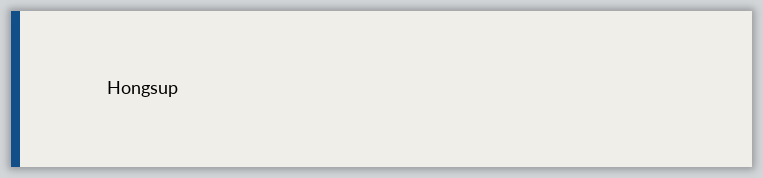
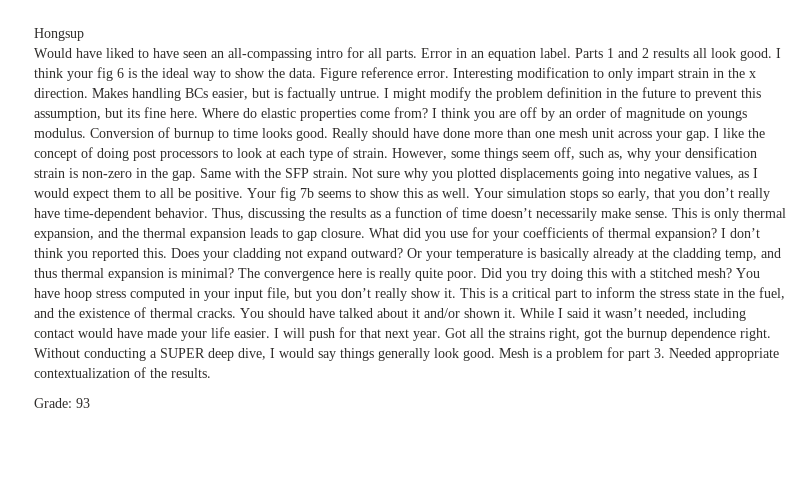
(178, 89) none -> [34,47,781,61] [34,67,756,81] [34,87,761,101] [34,107,747,121] [34,127,765,141] [34,147,757,161] [34,168,758,181] [34,187,770,201] [34,207,786,221] [34,227,760,241] [34,248,781,261] [34,268,760,281] [34,287,785,301] [34,307,746,321] [34,327,771,341] [34,347,779,361] [34,367,211,378] [34,398,90,408] // Would have liked to have seen an all-compassing intro for all parts. Error in an equation label. Parts 1 and 2 results all look good. I think your fig 6 is the ideal way to show the data. Figure reference error. Interesting modification to only impart strain in the x direction. Makes handling BCs easier, but is factually untrue. I might modify the problem definition in the future to prevent this assumption, but its fine here. Where do elastic properties come from? I think you are off by an order of magnitude on youngs modulus. Conversion of burnup to time looks good. Really should have done more than one mesh unit across your gap. I like the concept of doing post processors to look at each type of strain. However, some things seem off, such as, why your densification strain is non-zero in the gap. Same with the SFP strain. Not sure why you plotted displacements going into negative values, as I would expect them to all be positive. Your fig 7b seems to show this as well. Your simulation stops so early, that you don’t really have time-dependent behavior. Thus, discussing the results as a function of time doesn’t necessarily make sense. This is only thermal expansion, and the thermal expansion leads to gap closure. What did you use for your coefficients of thermal expansion? I don’t think you reported this. Does your cladding not expand outward? Or your temperature is basically already at the cladding temp, and thus thermal expansion is minimal? The convergence here is really quite poor. Did you try doing this with a stitched mesh? You have hoop stress computed in your input file, but you don’t really show it. This is a critical part to inform the stress state in the fuel, and the existence of thermal cracks. You should have talked about it and/or shown it. While I said it wasn’t needed, including contact would have made your life easier. I will push for that next year. Got all the strains right, got the burnup dependence right. Without conducting a SUPER deep dive, I would say things generally look good. Mesh is a problem for part 3. Needed appropriate contextualization of the results. // Grade: 93

